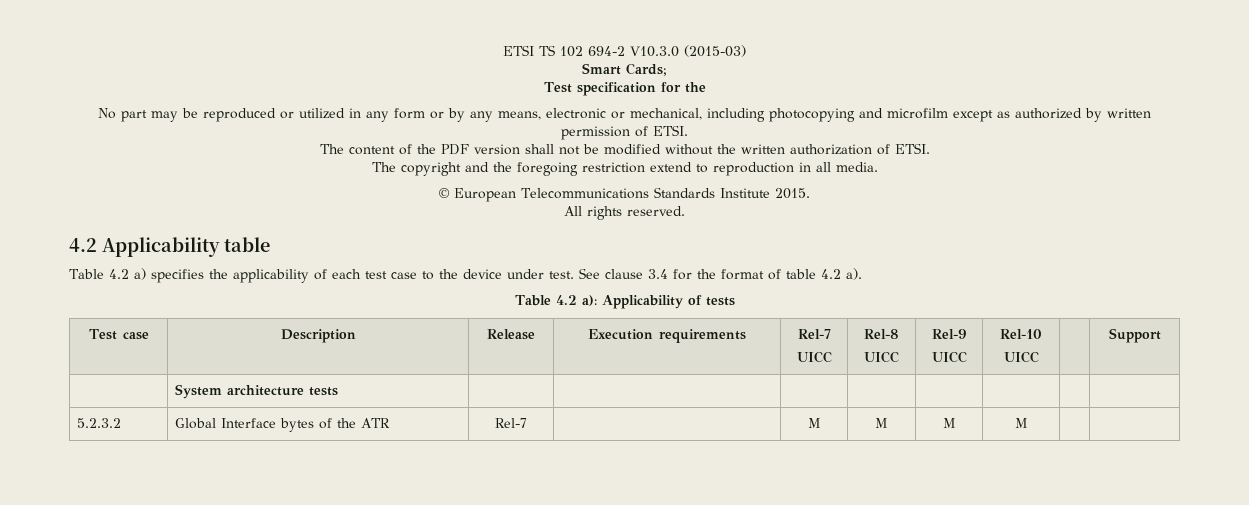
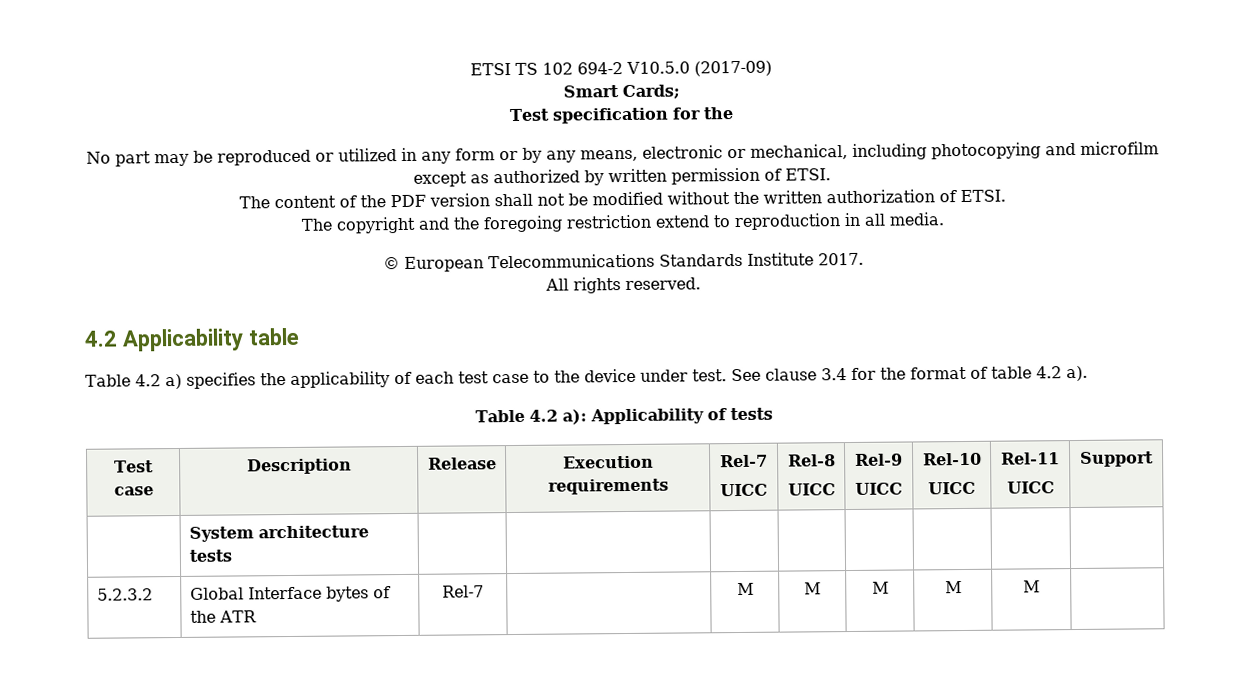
[630,45,746,57] V10.3.0 (2015-03) -> [626,60,772,77] V10.5.0 (2017-09)
[774,188,810,199] 2015. -> [817,252,864,266] 2017.
(1039, 357) none -> [1001,452,1060,465] [1006,481,1055,494] Rel-11 // UICC
(1028, 423) none -> [1023,580,1040,593] M

